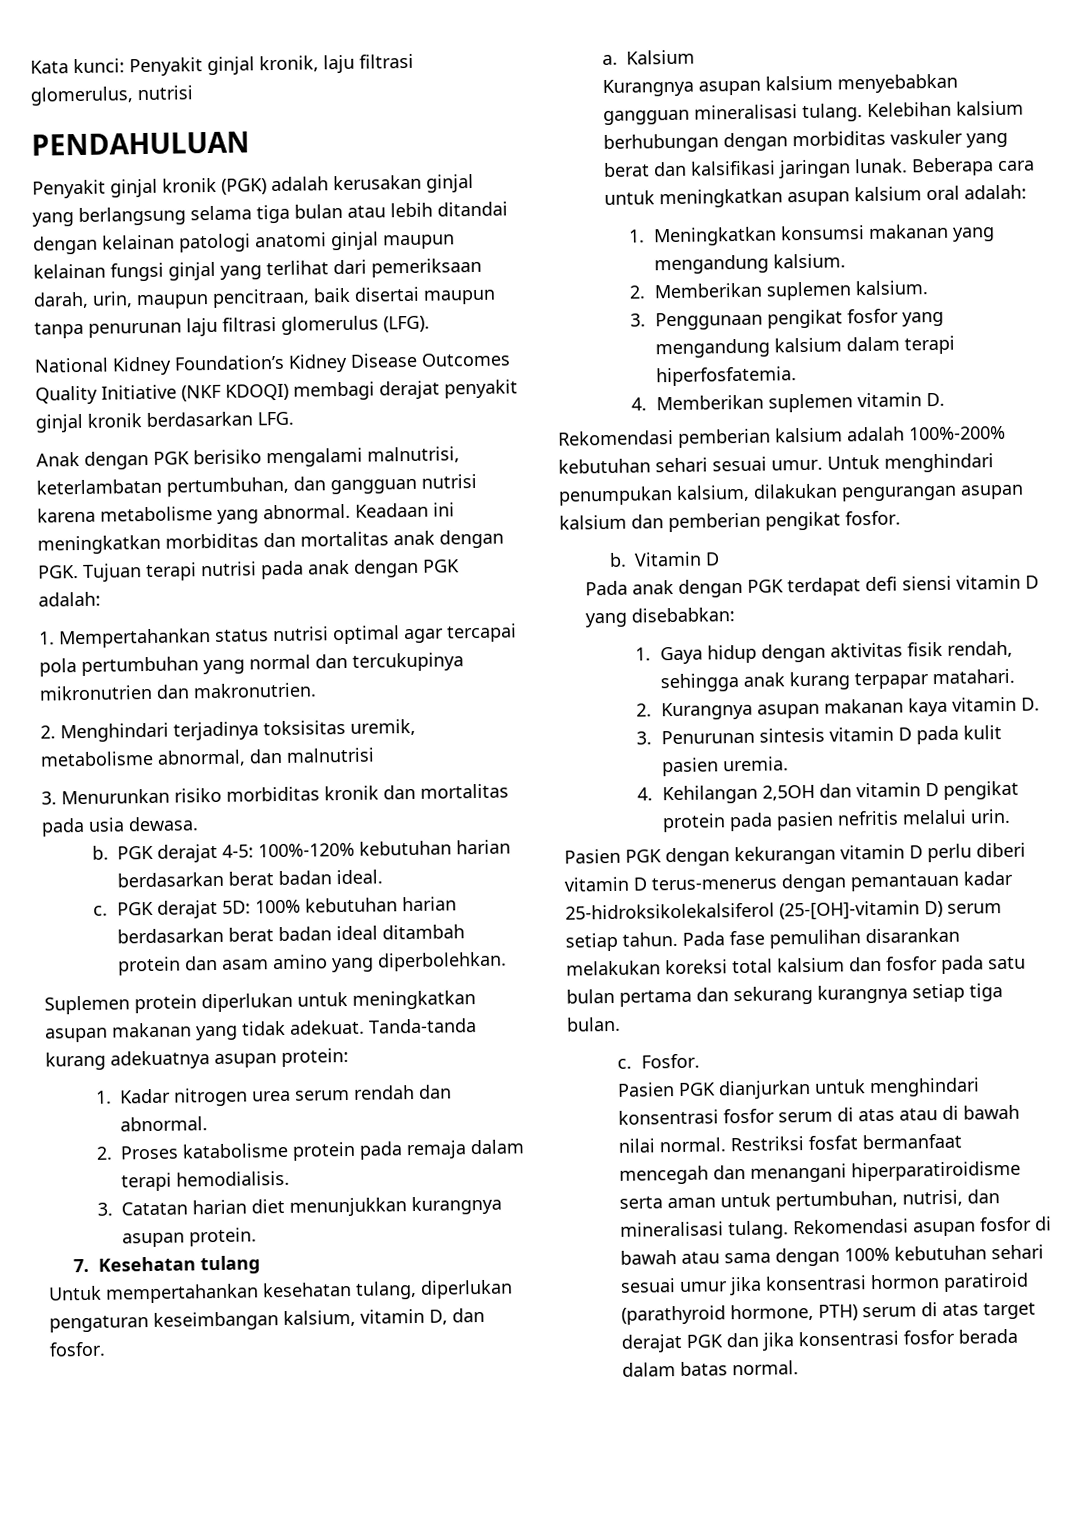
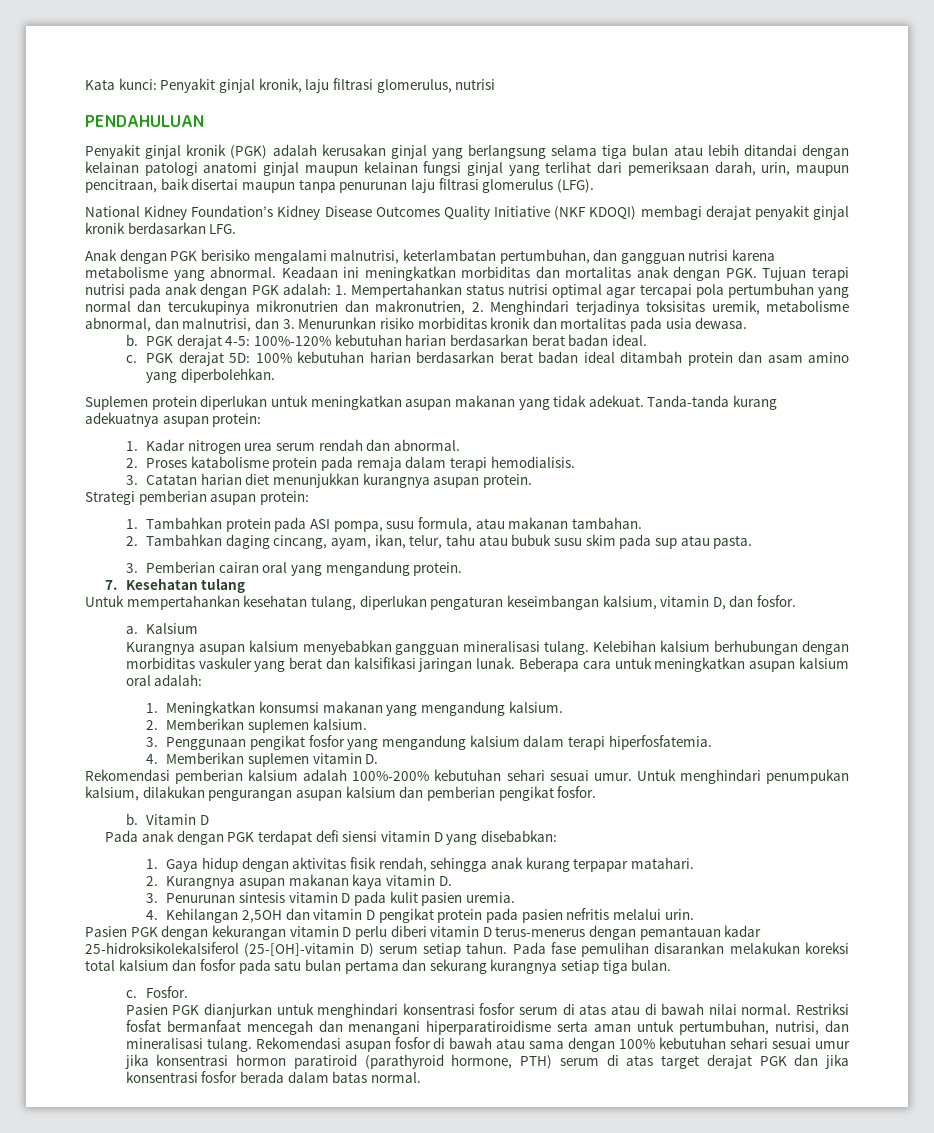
(101, 599) // -> (331, 289) none
[193,682,317,699] makronutrien. // -> [375,300,466,315] makronutrien,
[286,747,375,763] malnutrisi // -> [182,317,279,332] malnutrisi, dan
(258, 1237) none -> [85,490,309,505] [125,517,642,532] [125,534,753,549] [125,561,463,576] // Strategi pemberian asupan protein: // 1. Tambahkan protein pada ASI pompa, susu formula, atau makanan tambahan. // 2. Tambahkan daging cincang, ayam, ikan, telur, tahu atau bubuk susu skim pada sup atau pasta. // 3. Pemberian cairan oral yang mengandung protein.

